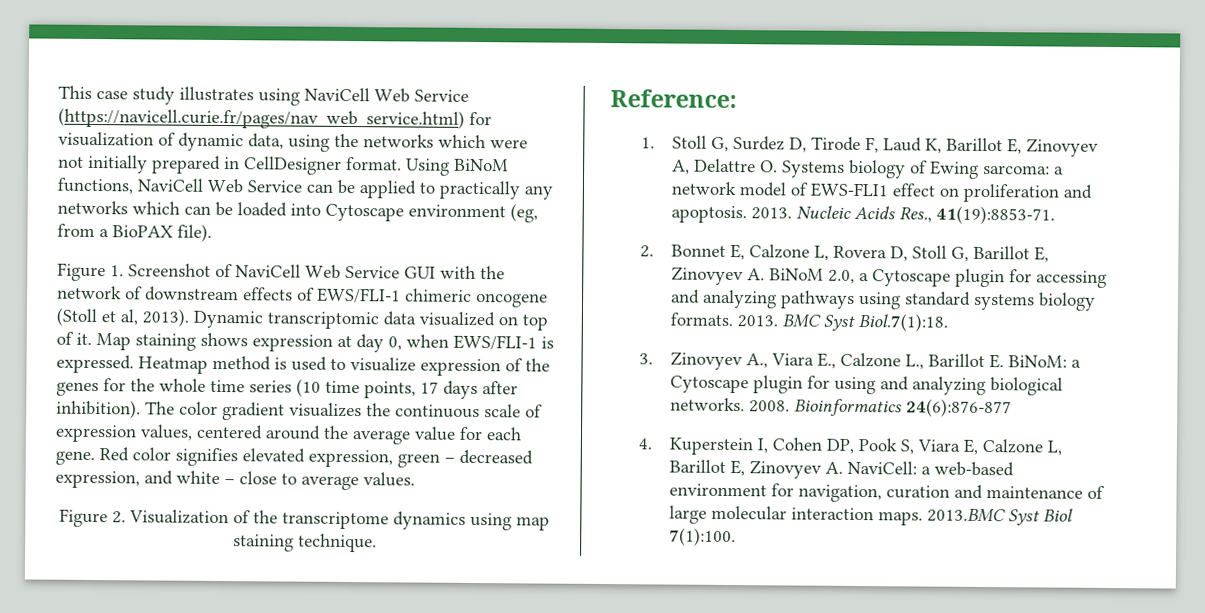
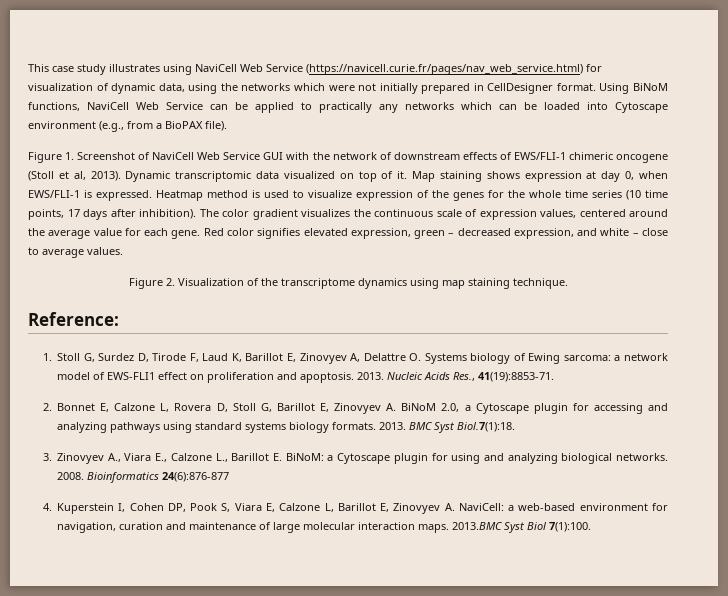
[510,203,538,223] (eg, -> [99,121,124,132] (e.g.,

